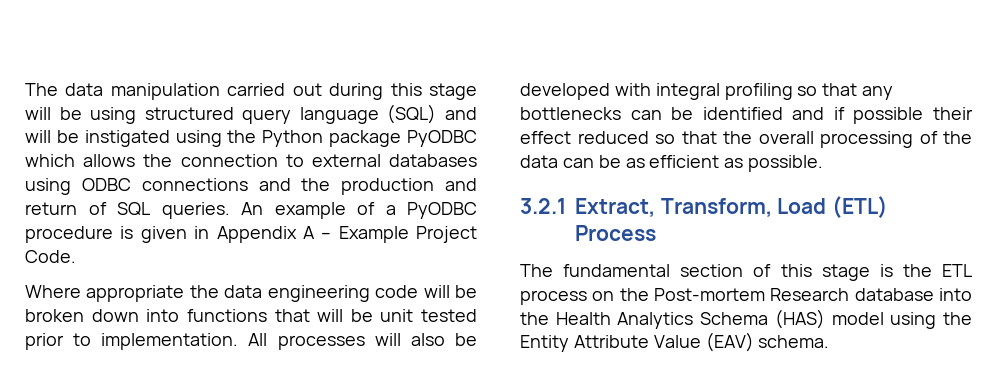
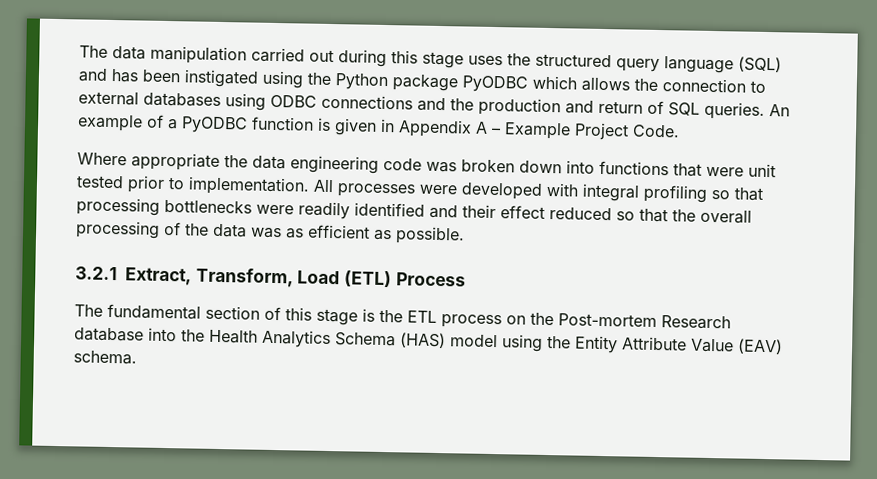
[25,107,137,124] will be using -> [468,53,531,66] uses the
[25,130,79,143] will be -> [111,68,181,83] has been
[25,226,113,243] procedure -> [251,116,314,131] function
[423,285,478,298] will be -> [426,161,457,173] was
[317,309,373,322] will be -> [706,166,744,177] were
[374,333,478,346] will also be -> [419,184,457,195] were
[862,86,894,100] [520,107,924,124] any bottlenecks can be identified and if possible -> [76,197,458,220] processing bottlenecks were readily identified and
[562,155,621,168] can be -> [251,227,282,239] was

